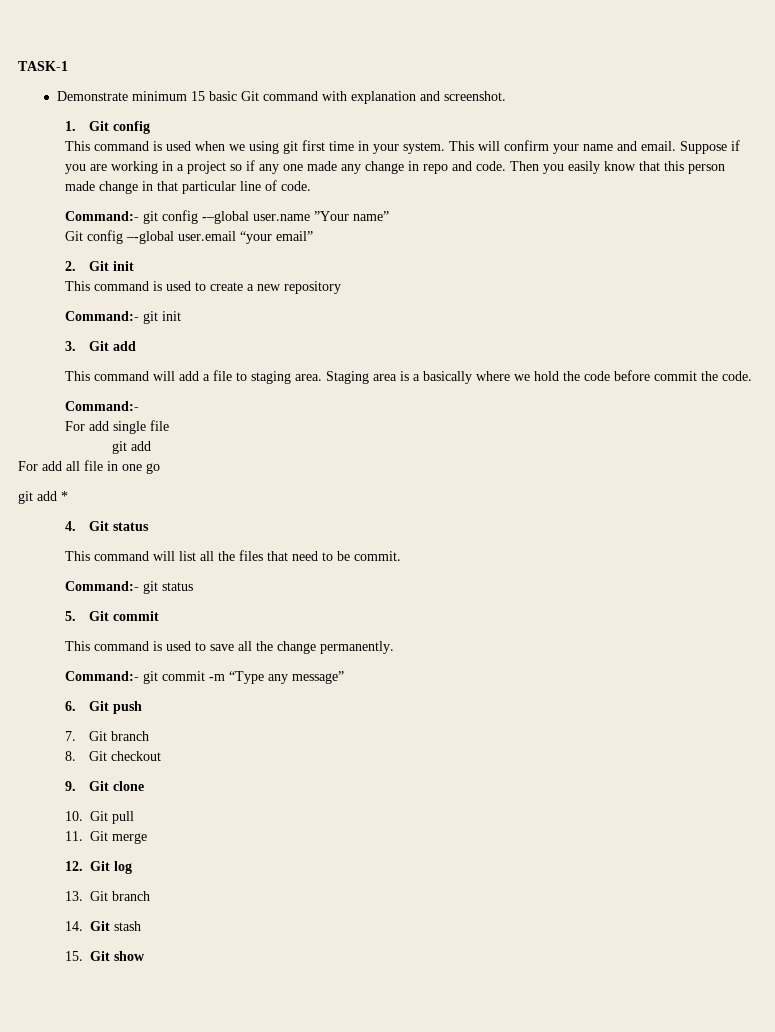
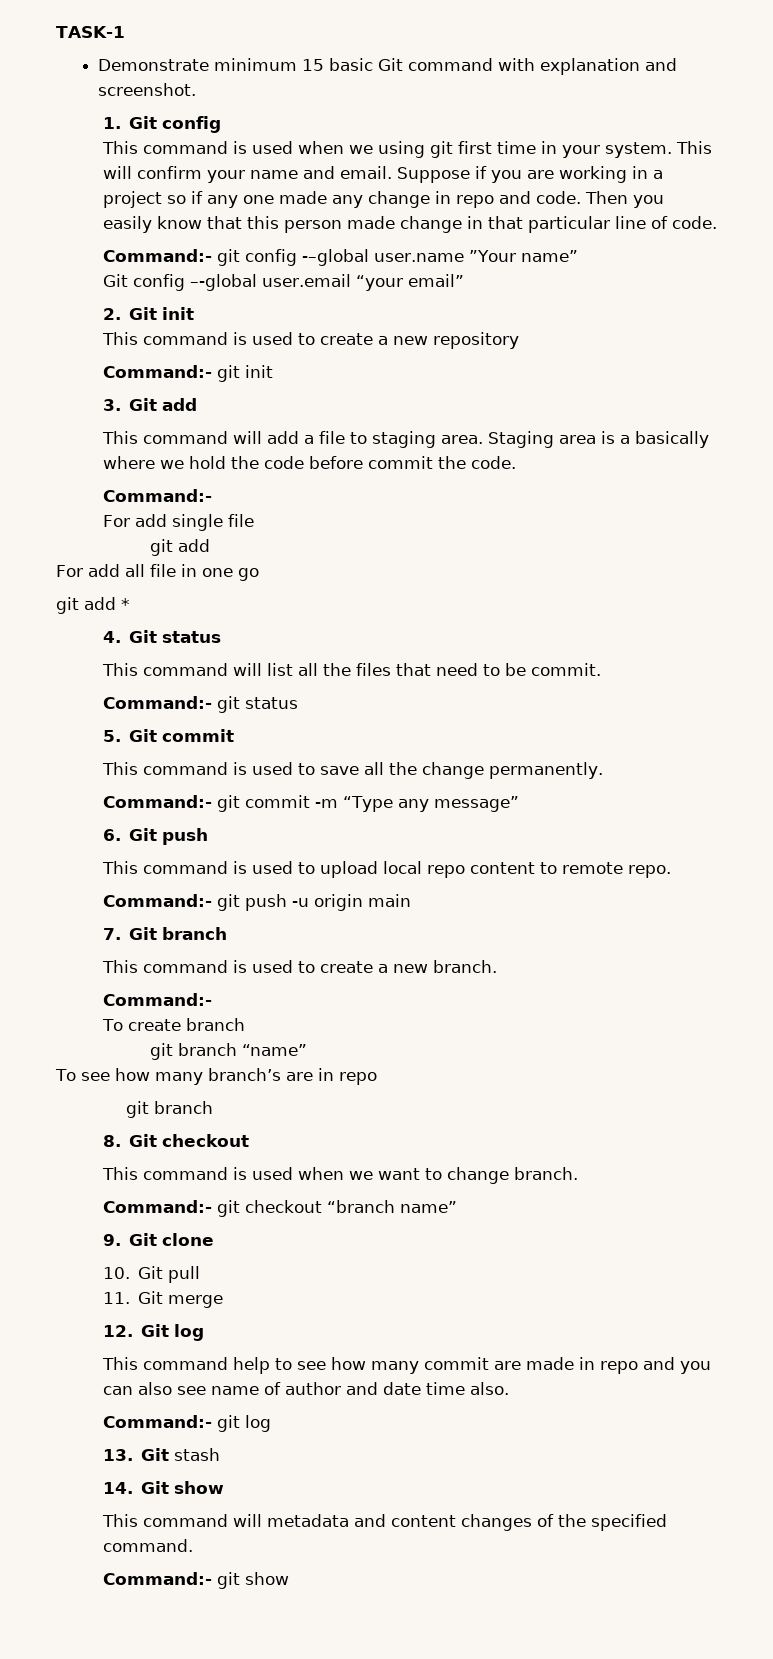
[65,731,149,741] [65,751,161,761] 7. Git branch // 8. Git checkout -> [101,861,671,878] [102,894,411,911] [102,927,228,940] [101,960,497,973] [102,993,212,1006] [101,1018,245,1031] [149,1043,308,1060] [55,1068,377,1085] [126,1101,214,1118] [102,1134,250,1147] [101,1167,578,1184] [102,1200,457,1217] This command is used to upload local repo content to remote repo. // Command:- git push -u origin main // 7. Git branch // This command is used to create a new branch. // Command:- // To create branch // git branch “name” // To see how many branch’s are in repo // git branch // 8. Git checkout // This command is used when we want to change branch. // Command:- git checkout “branch name”
[65,891,151,901] [65,921,84,931] 13. Git branch // 14. -> [101,1357,711,1374] [102,1382,509,1395] [102,1415,271,1432] [102,1449,133,1461] This command help to see how many commit are made in repo and you can also see name of author and date time also. // Command:- git log // 13.
[65,951,84,961] 15. -> [102,1482,133,1494] 14.
(146, 956) none -> [101,1514,667,1531] [102,1539,193,1552] [102,1572,289,1589] // This command will metadata and content changes of the specified command. // Command:- git show

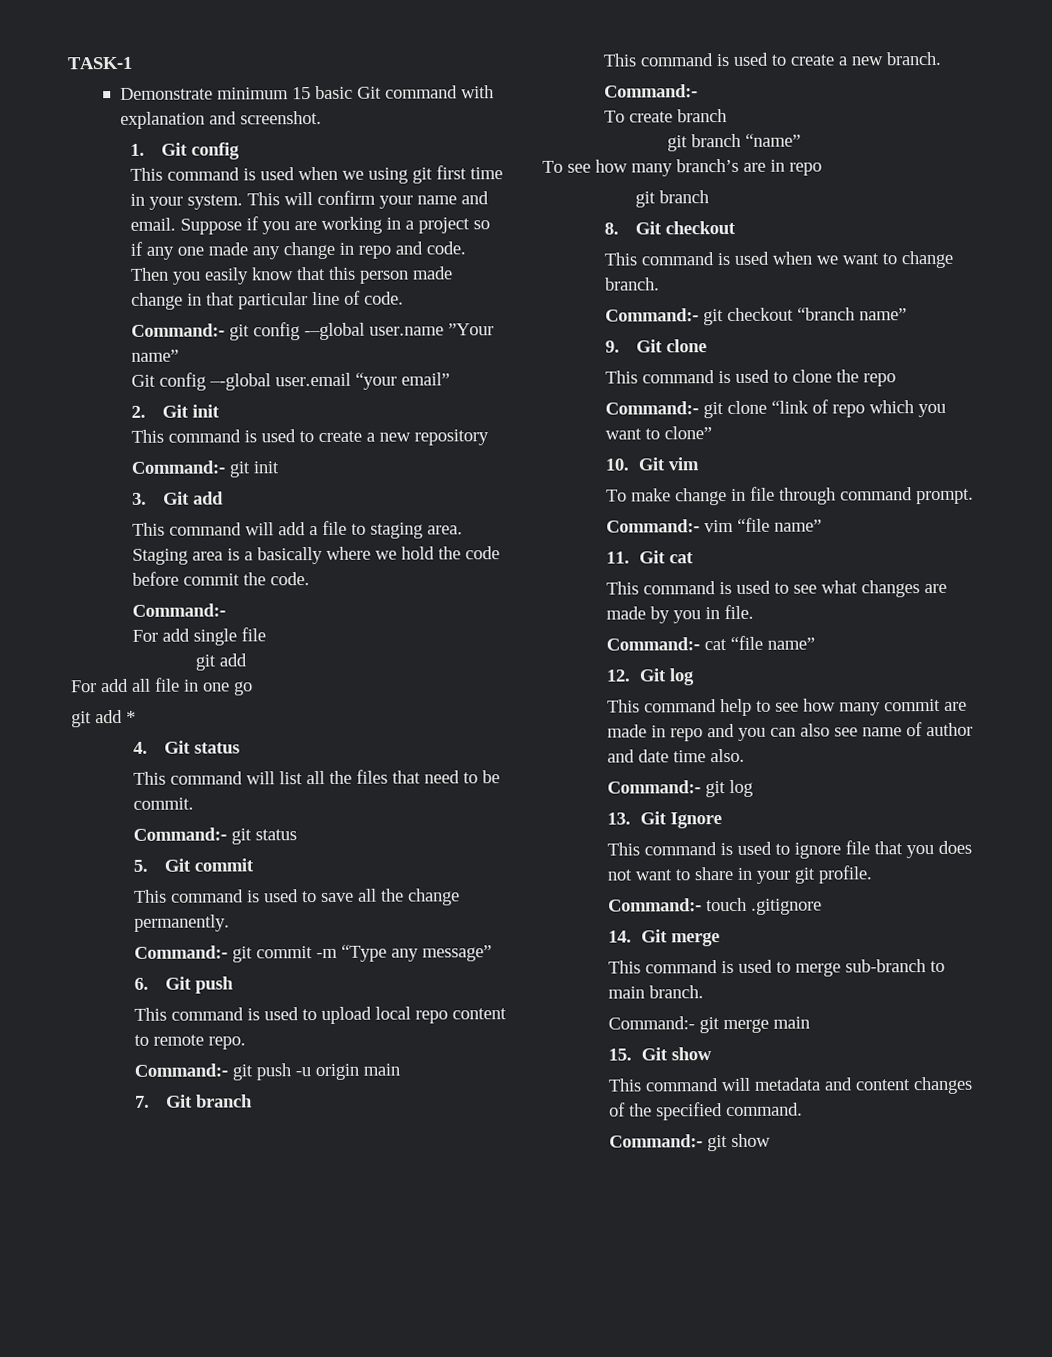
[102,1266,201,1283] [102,1291,224,1308] 10. Git pull // 11. Git merge -> [605,369,897,387] [605,399,947,419] [605,426,713,440] [605,457,699,471] [606,486,975,506] [606,517,823,533] [606,550,694,564] [606,580,948,598] [606,604,755,624] [606,635,816,651] This command is used to clone the repo // Command:- git clone “link of repo which you want to clone” // 10. Git vim // To make change in file through command prompt. // Command:- vim “file name” // 11. Git cat // This command is used to see what changes are made by you in file. // Command:- cat “file name”
[174,1448,221,1461] [102,1482,133,1494] stash // 14. -> [669,812,722,829] [607,840,973,859] [607,865,874,884] [608,897,823,915] [608,929,720,947] [608,959,946,977] [608,985,705,999] [608,1016,811,1034] [608,1048,633,1061] Ignore // This command is used to ignore file that you does not want to share in your git profile. // Command:- touch .gitignore // 14. Git merge // This command is used to merge sub-branch to main branch. // Command:- git merge main // 15.

